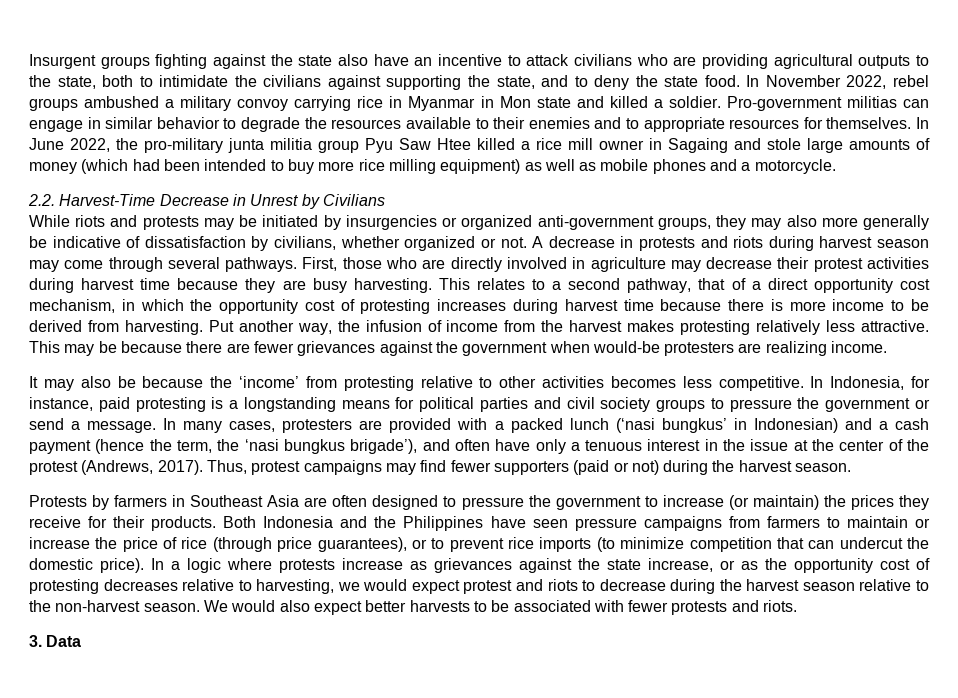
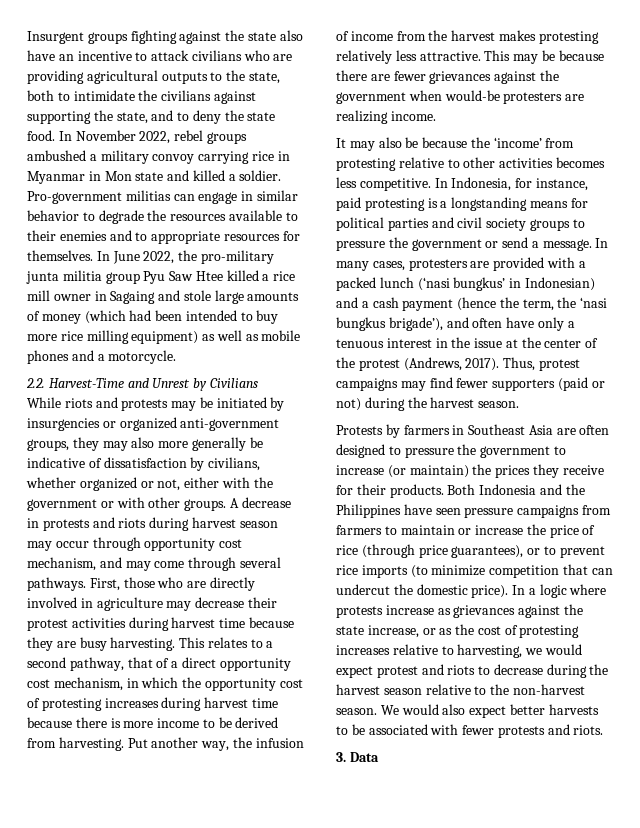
[159,194,246,206] Decrease in -> [127,378,149,388] and
[500,237,527,248] not. -> [157,477,273,491] [27,497,227,511] not, either with the government or with other groups.
(59, 266) none -> [55,537,243,551] [27,557,151,571] occur through opportunity cost mechanism, and may
[794,558,930,573] [29,579,178,594] opportunity cost of protesting decreases -> [477,625,580,638] [336,645,390,655] cost of protesting increases

